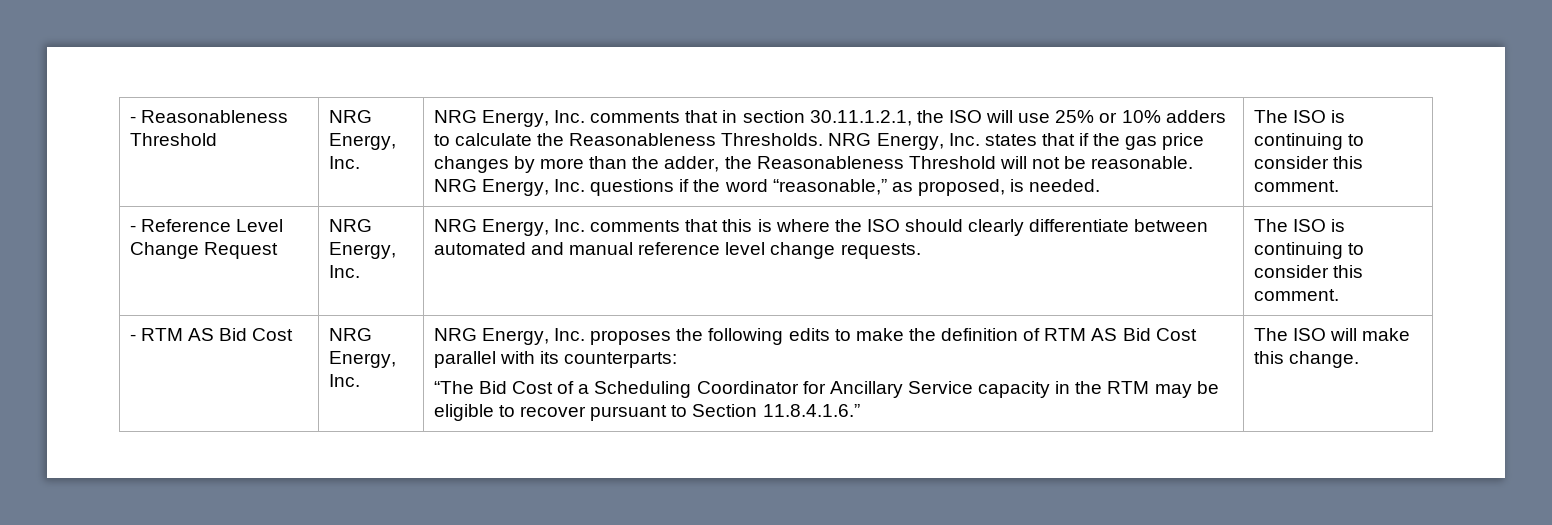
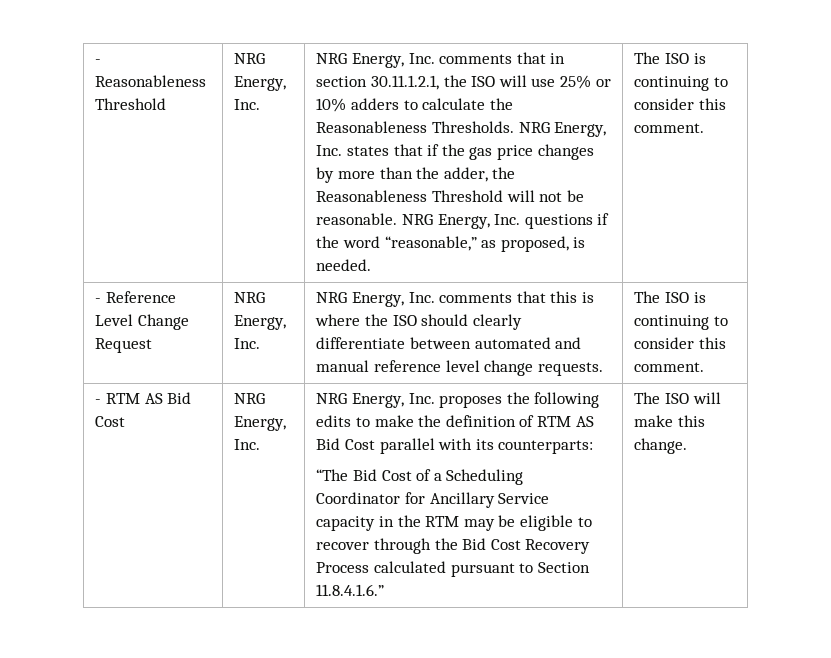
(587, 411) none -> [373,538,591,554] [316,561,446,573] through the Bid Cost Recovery Process calculated

